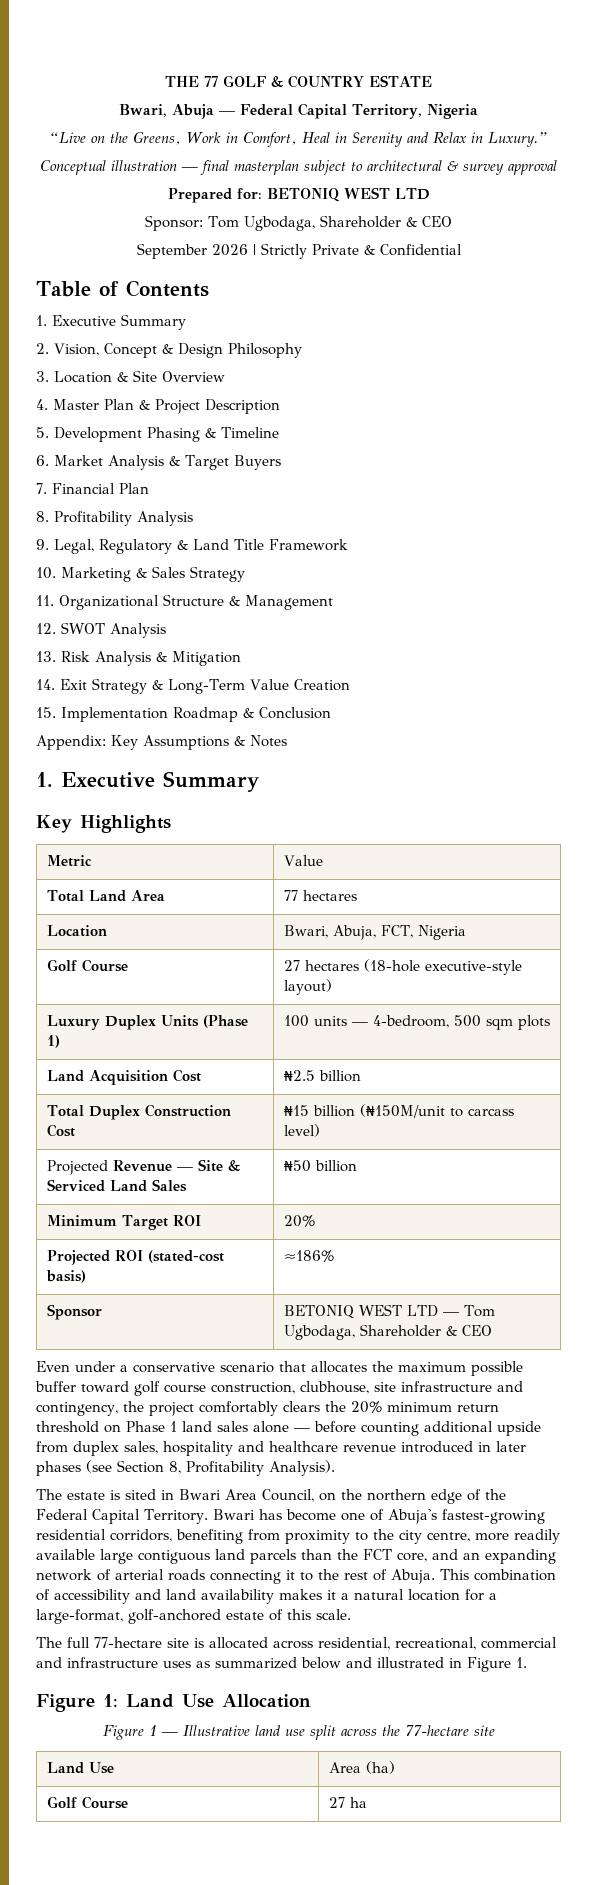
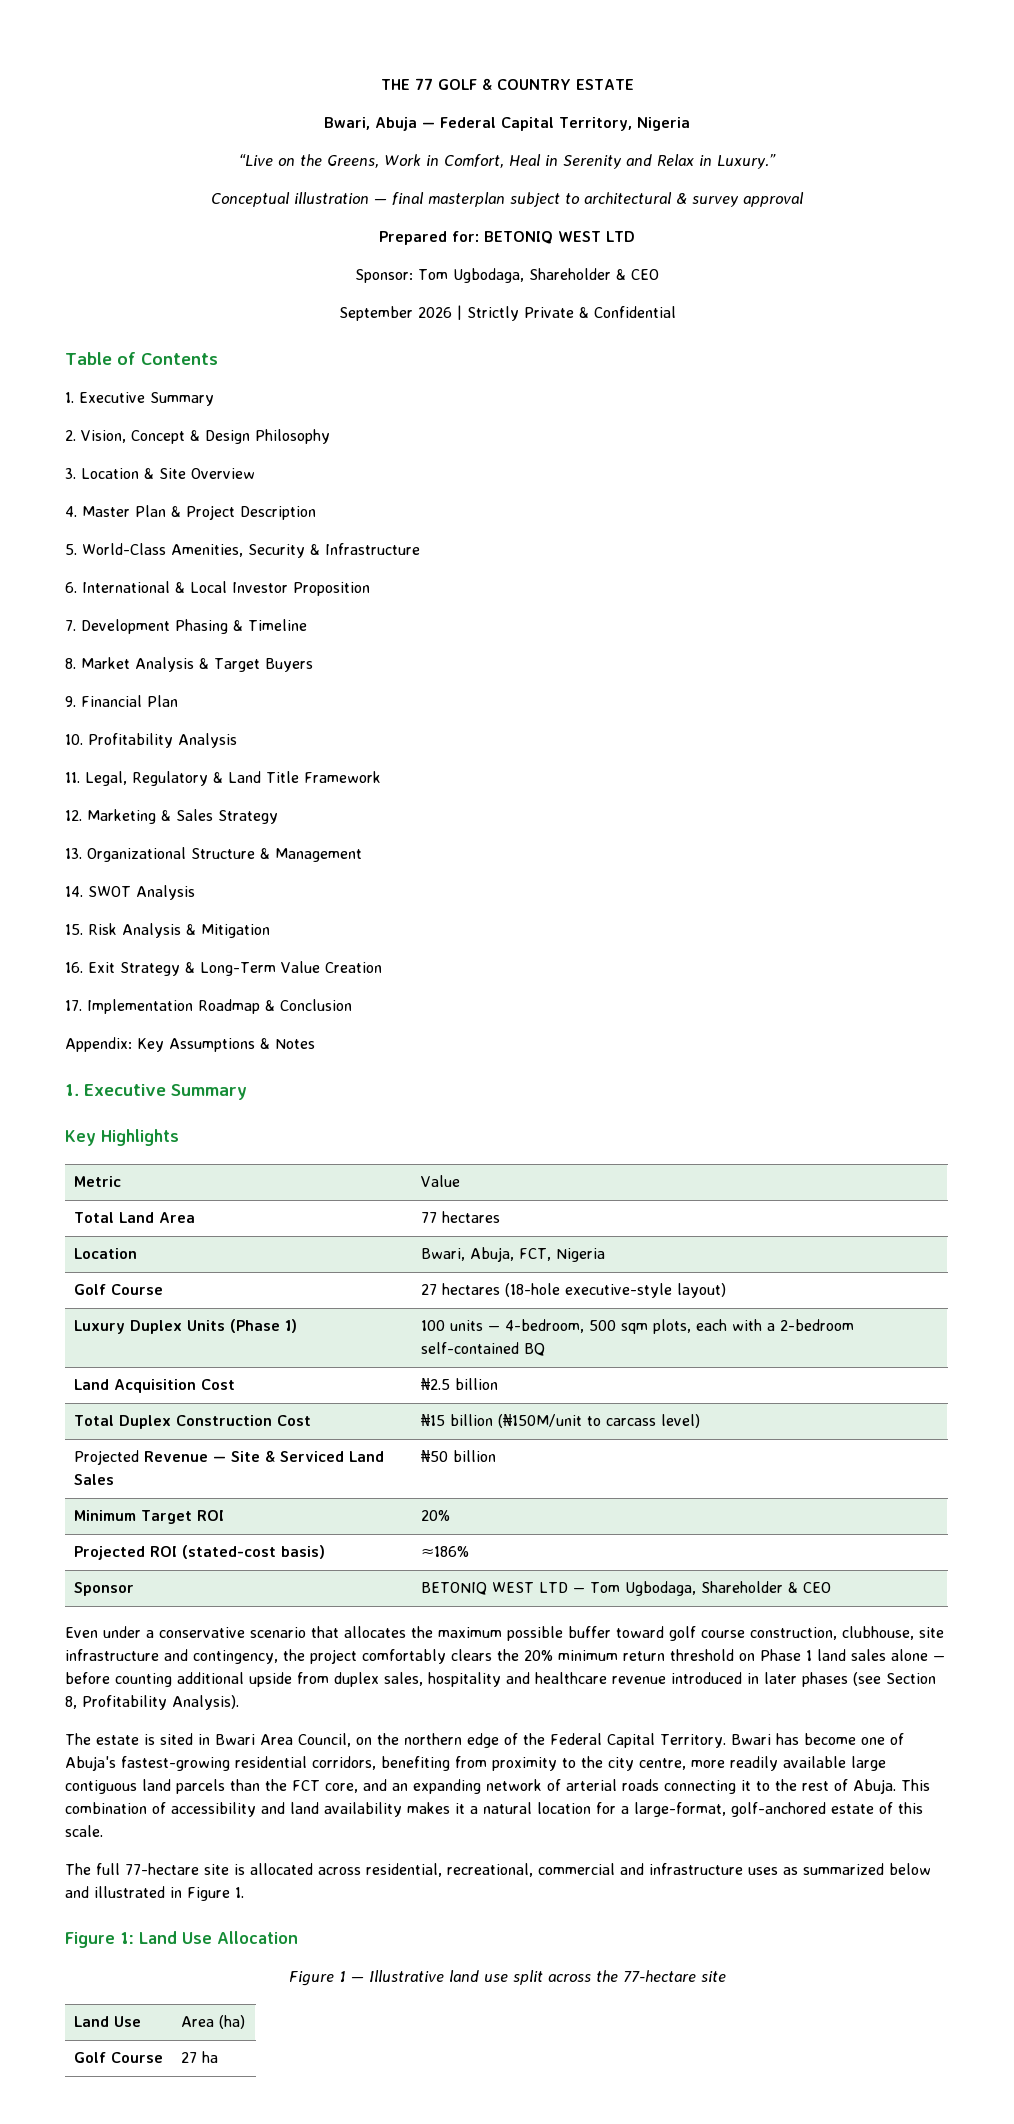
(49, 432) none -> [82,543,420,558] [65,581,370,596] [65,620,76,631] World-Class Amenities, Security & Infrastructure // 6. International & Local Investor Proposition // 7.
[36,455,49,466] 6. -> [65,658,76,669] 8.
[36,483,47,494] 7. -> [65,696,76,707] 9.
[36,511,49,522] 8. -> [65,734,83,745] 10.
[36,539,49,550] 9. -> [65,772,80,783] 11.
[36,567,56,579] 10. -> [65,810,82,821] 12.
[36,595,54,606] 11. -> [65,848,82,859] 13.
[36,623,56,634] 12. -> [65,886,83,897] 14.
[36,651,56,662] 13. -> [65,924,83,935] 15.
[36,679,55,690] 14. -> [65,962,83,973] 16.
[36,707,56,718] 15. -> [65,1000,82,1011] 17.
[517,1015,550,1030] plots -> [652,1319,854,1334] [420,1342,545,1356] plots, each with a 2-bedroom self-contained BQ

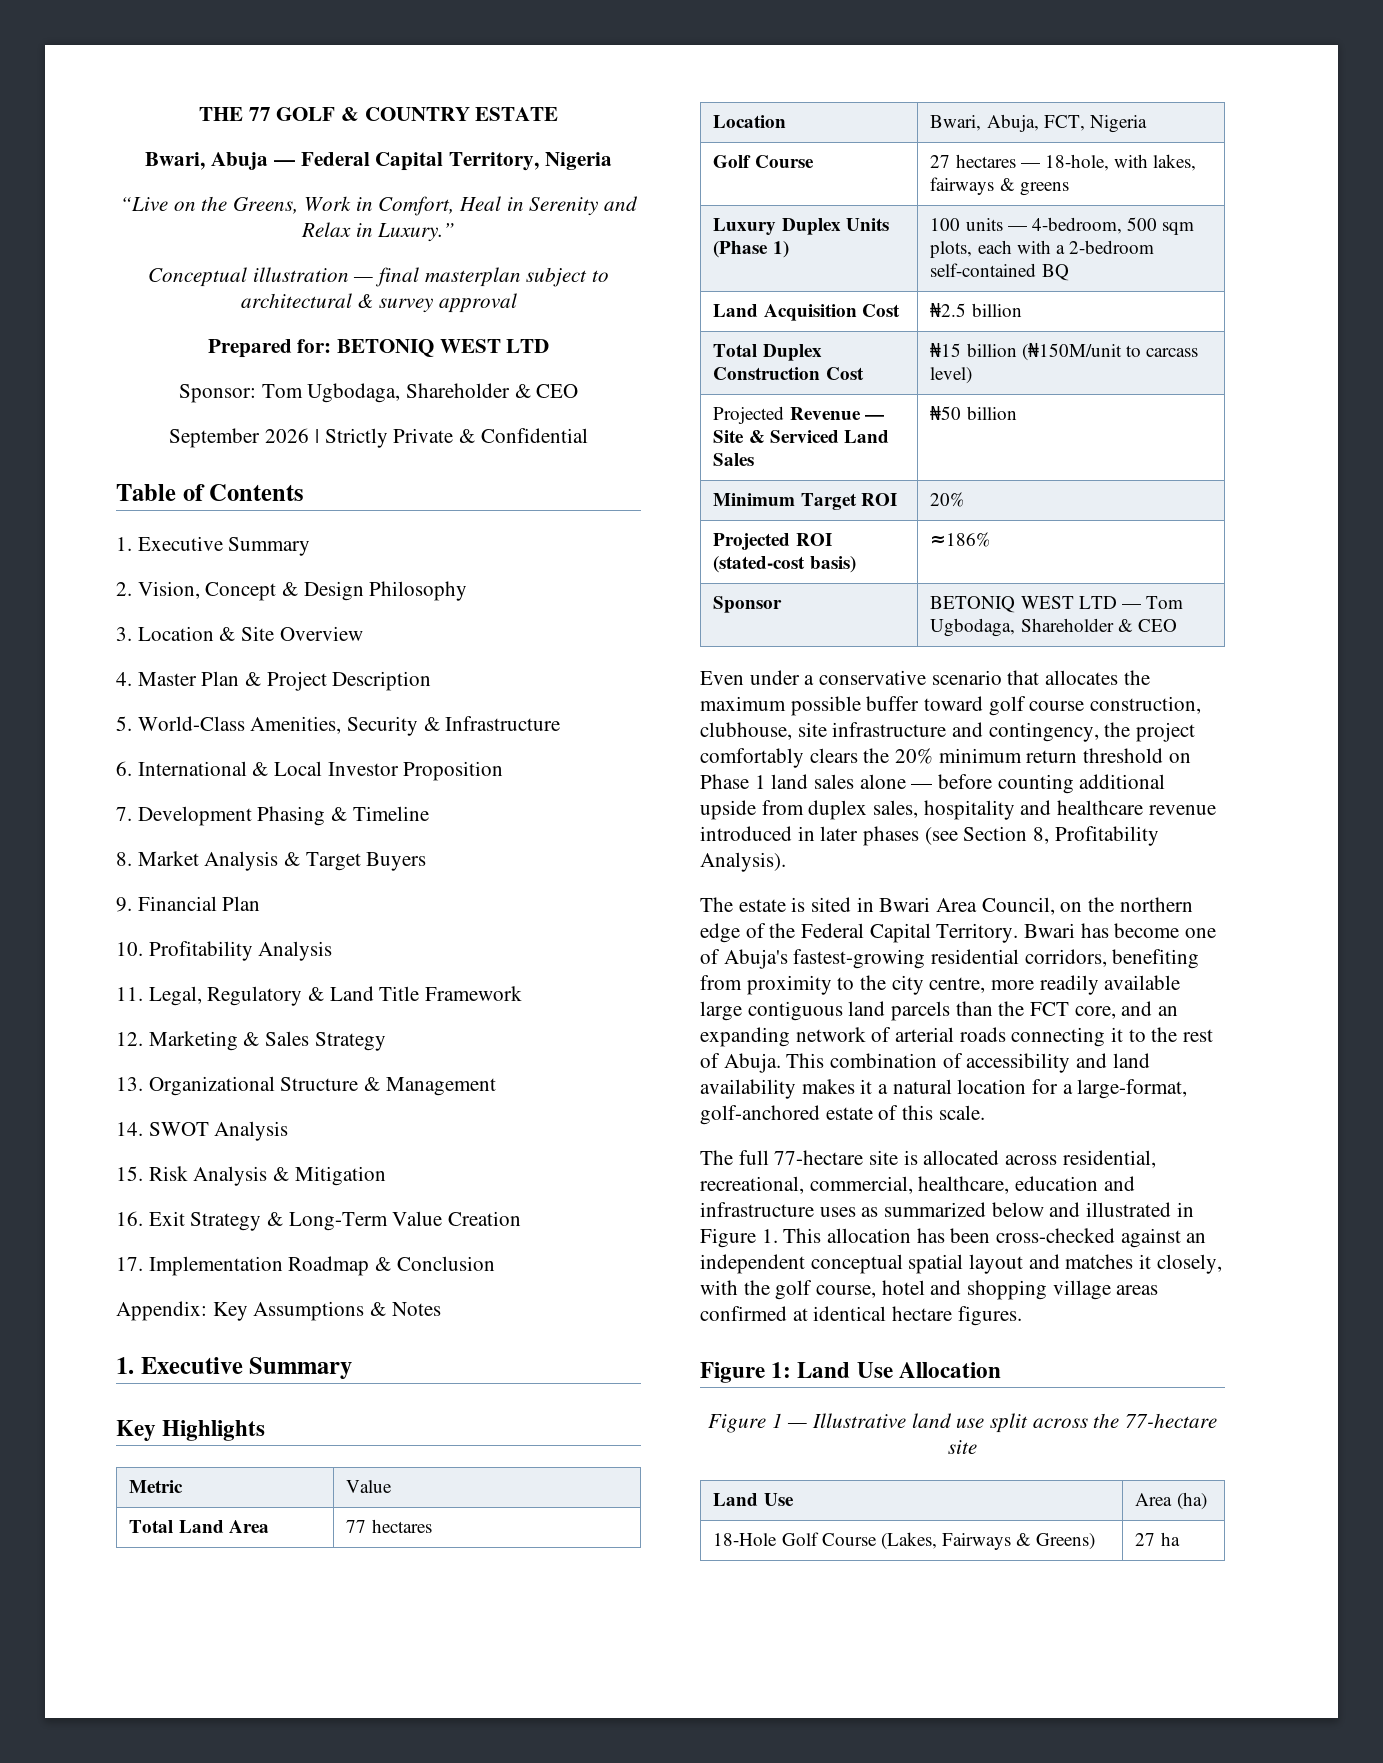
[504,1283,726,1298] (18-hole executive-style layout) -> [1020,154,1197,171] [930,177,1069,196] — 18-hole, with lakes, fairways & greens
[538,1863,615,1875] commercial -> [809,1176,1099,1194] commercial, healthcare, education
(244, 1892) none -> [783,1228,1207,1248] [700,1254,1222,1274] [700,1280,1159,1300] [700,1306,1022,1326] This allocation has been cross-checked against an independent conceptual spatial layout and matches it closely, with the golf course, hotel and shopping village areas confirmed at identical hectare figures.
[73,2052,163,2063] Golf Course -> [713,1532,1096,1550] 18-Hole Golf Course (Lakes, Fairways & Greens)

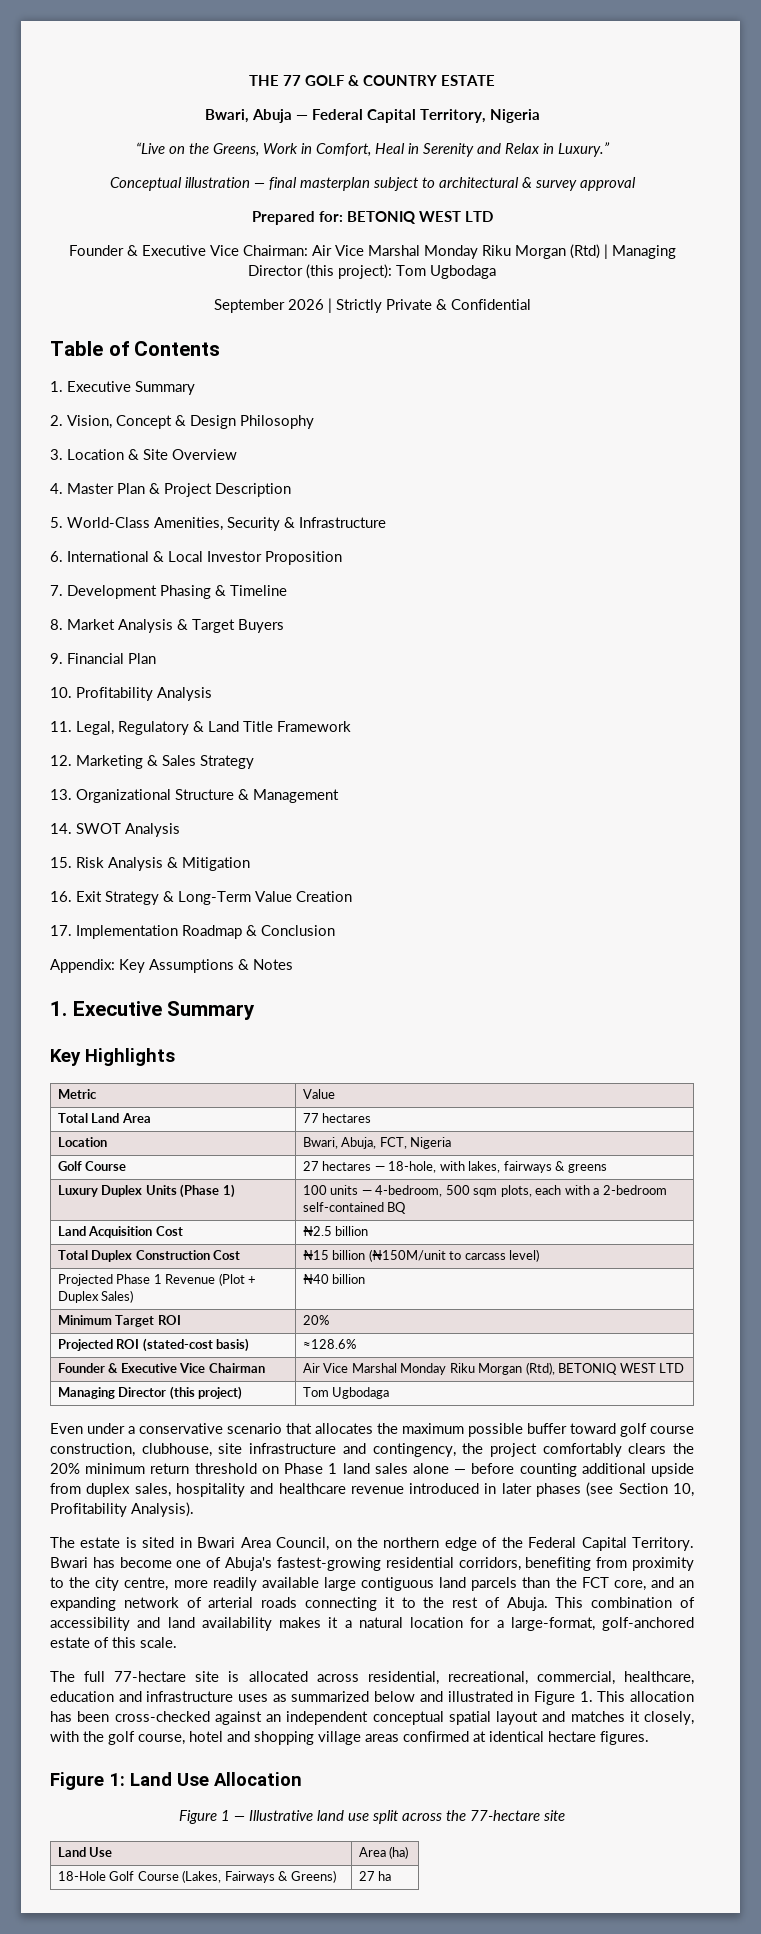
[178,383,579,403] Sponsor: Tom Ugbodaga, Shareholder & CEO -> [68,244,676,259] [248,264,496,279] Founder & Executive Vice Chairman: Air Vice Marshal Monday Riku Morgan (Rtd) | Managing Director (this project): Tom Ugbodaga
[789,407,884,420] [713,430,889,443] [713,453,755,466] [930,406,962,420] Revenue — Site & Serviced Land Sales | ₦50 -> [116,1273,257,1286] [57,1290,134,1303] [302,1274,329,1284] Phase 1 Revenue (Plot + Duplex Sales) | ₦40
[930,532,991,547] [713,596,783,613] [930,596,1183,613] [930,618,1177,637] ≈186% // Sponsor | BETONIQ WEST LTD — Tom Ugbodaga, Shareholder & CEO -> [302,1339,356,1349] [57,1363,265,1373] [302,1362,685,1375] [57,1386,243,1400] [302,1387,390,1399] ≈128.6% // Founder & Executive Vice Chairman | Air Vice Marshal Monday Riku Morgan (Rtd), BETONIQ WEST LTD // Managing Director (this project) | Tom Ugbodaga
[1033,827,1050,844] 8, -> [672,1483,694,1497] 10,

